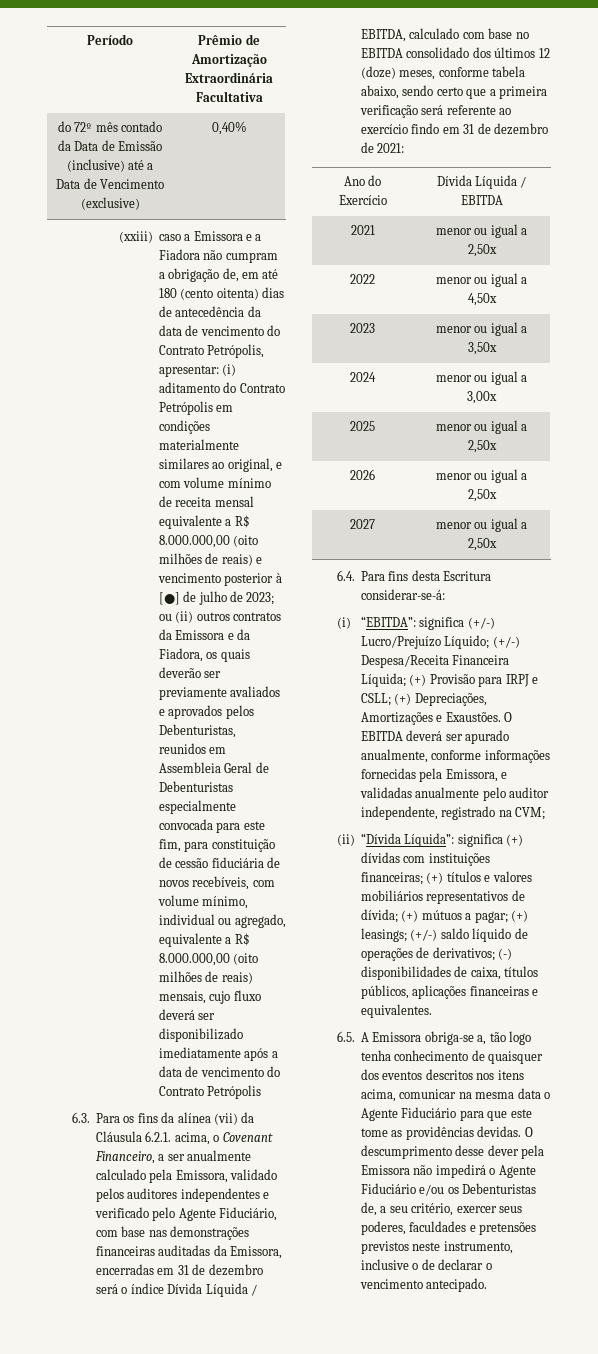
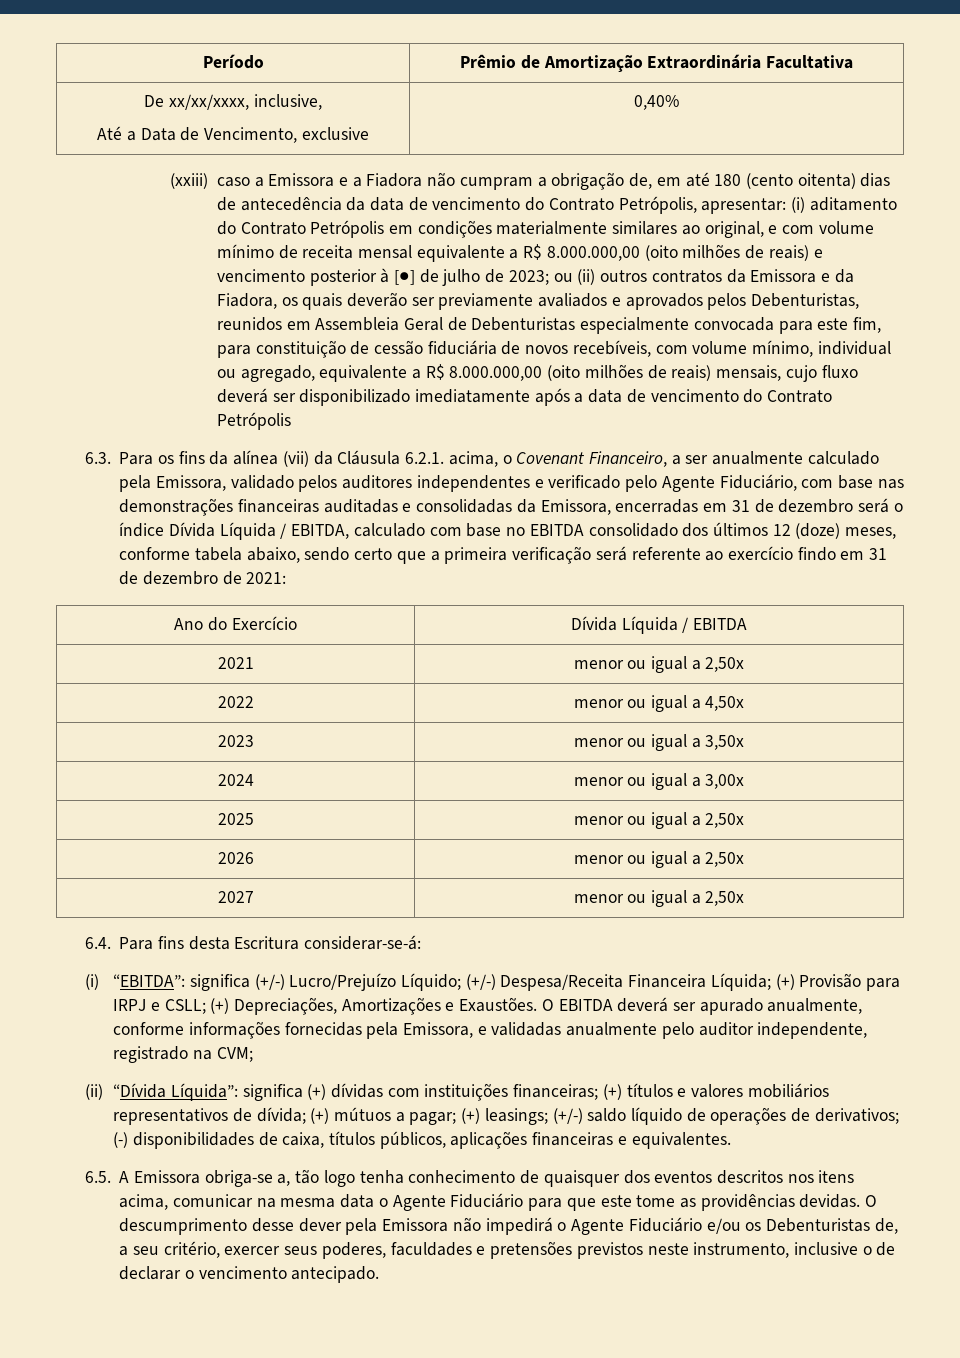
[57,121,163,132] [57,140,163,151] [66,159,144,172] do 72º mês contado da Data de Emissão (inclusive) até -> [144,94,322,110] [97,126,123,140] De xx/xx/xxxx, inclusive, // Até
[99,179,164,189] [80,197,140,210] Vencimento (exclusive) -> [204,127,369,143] Vencimento, exclusive
(211, 1250) none -> [402,499,513,513] e consolidadas

